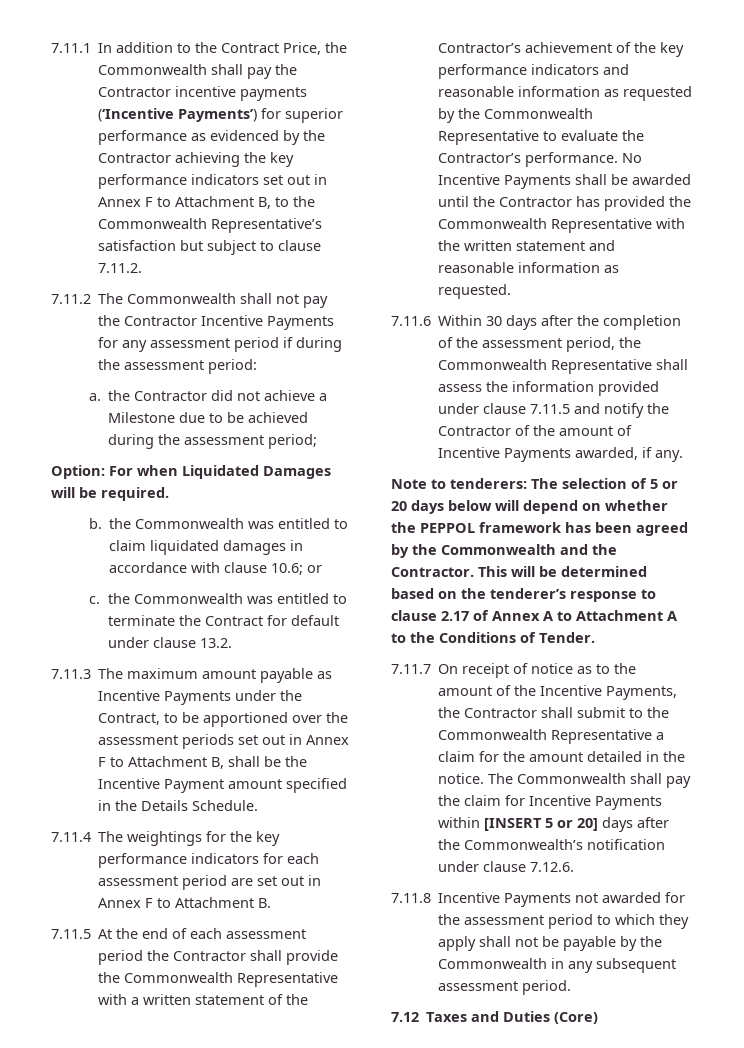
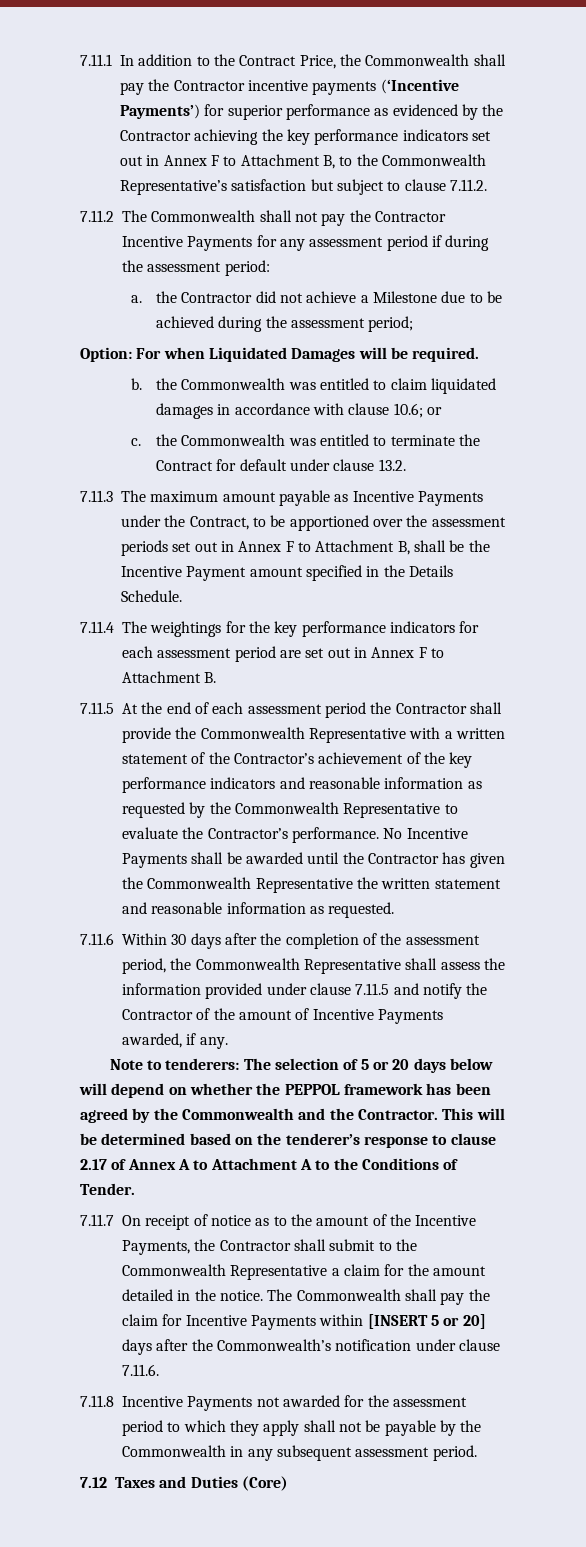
[604,196,692,211] [438,218,686,233] provided the Commonwealth Representative with -> [469,853,505,868] [122,877,353,893] given the Commonwealth Representative
[530,862,575,872] 7.12.6. -> [122,1364,159,1376] 7.11.6.

